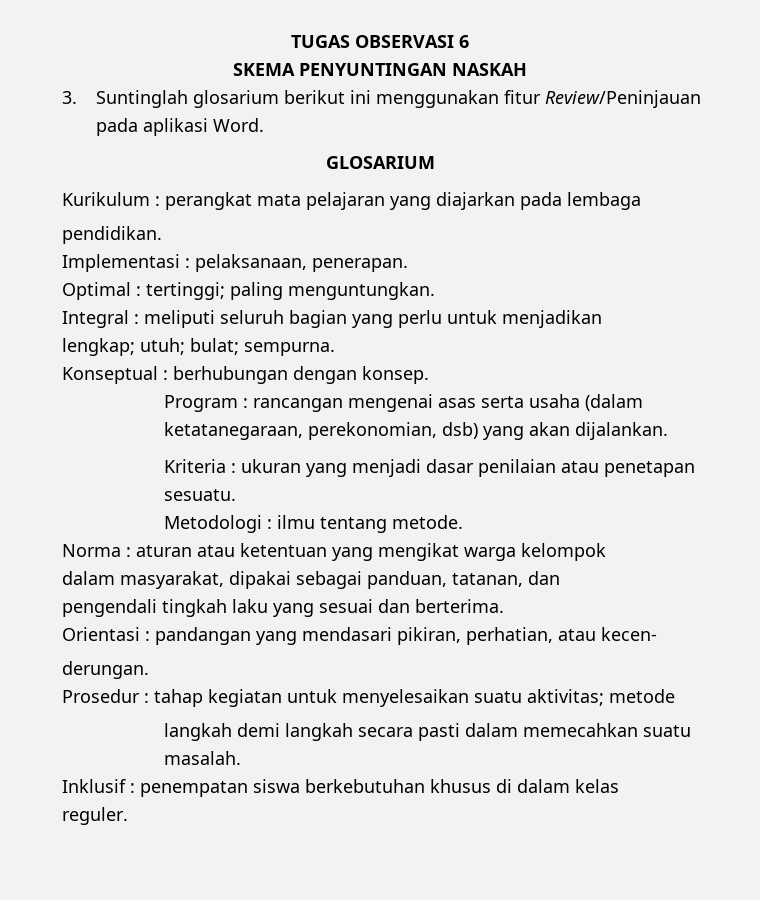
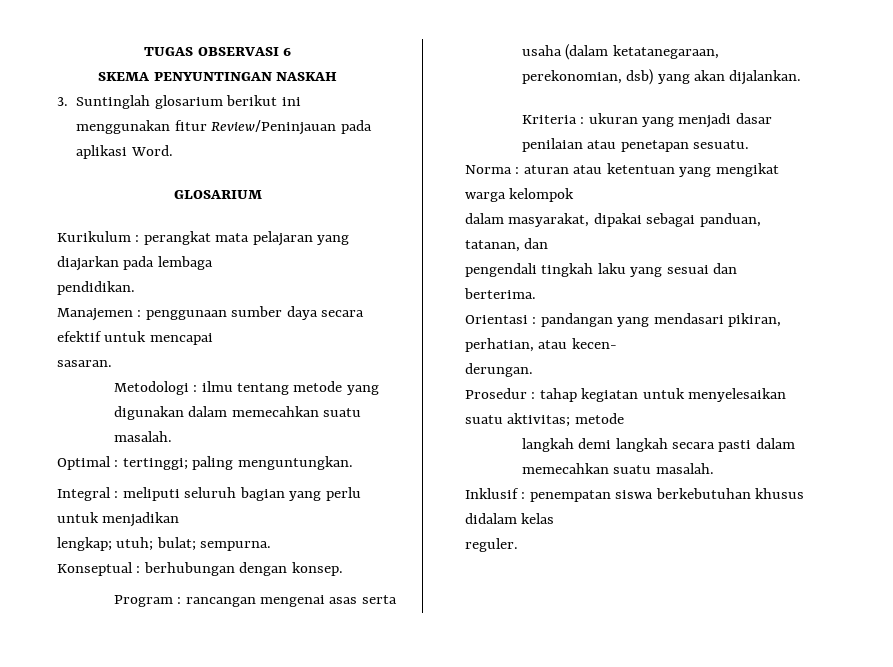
[62,254,409,272] Implementasi : pelaksanaan, penerapan. -> [56,306,365,321] [56,331,213,345] [56,360,112,367] [113,381,379,395] [113,406,362,420] [113,431,172,442] Manajemen : penggunaan sumber daya secara efektif untuk mencapai // sasaran. // Metodologi : ilmu tentang metode yang digunakan dalam memecahkan suatu masalah.
[164,515,464,533] // Metodologi : ilmu tentang metode. -> (750, 144) none
[496,779,571,793] di dalam -> [464,513,517,524] didalam

